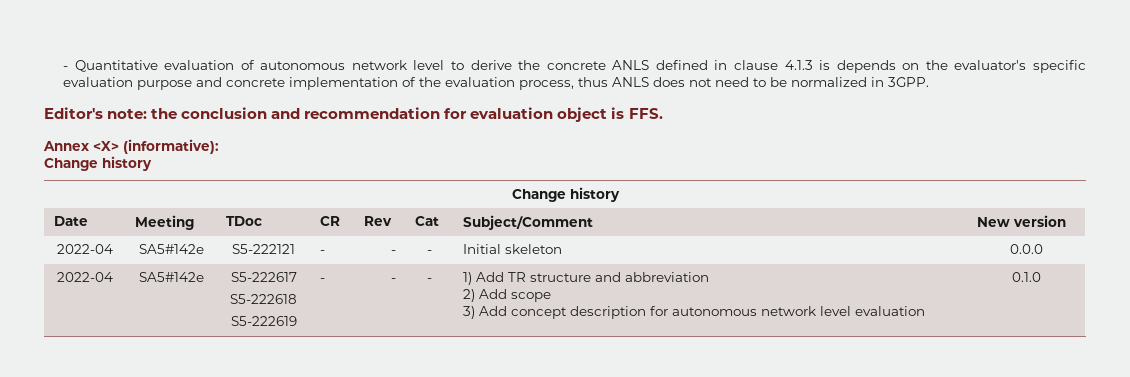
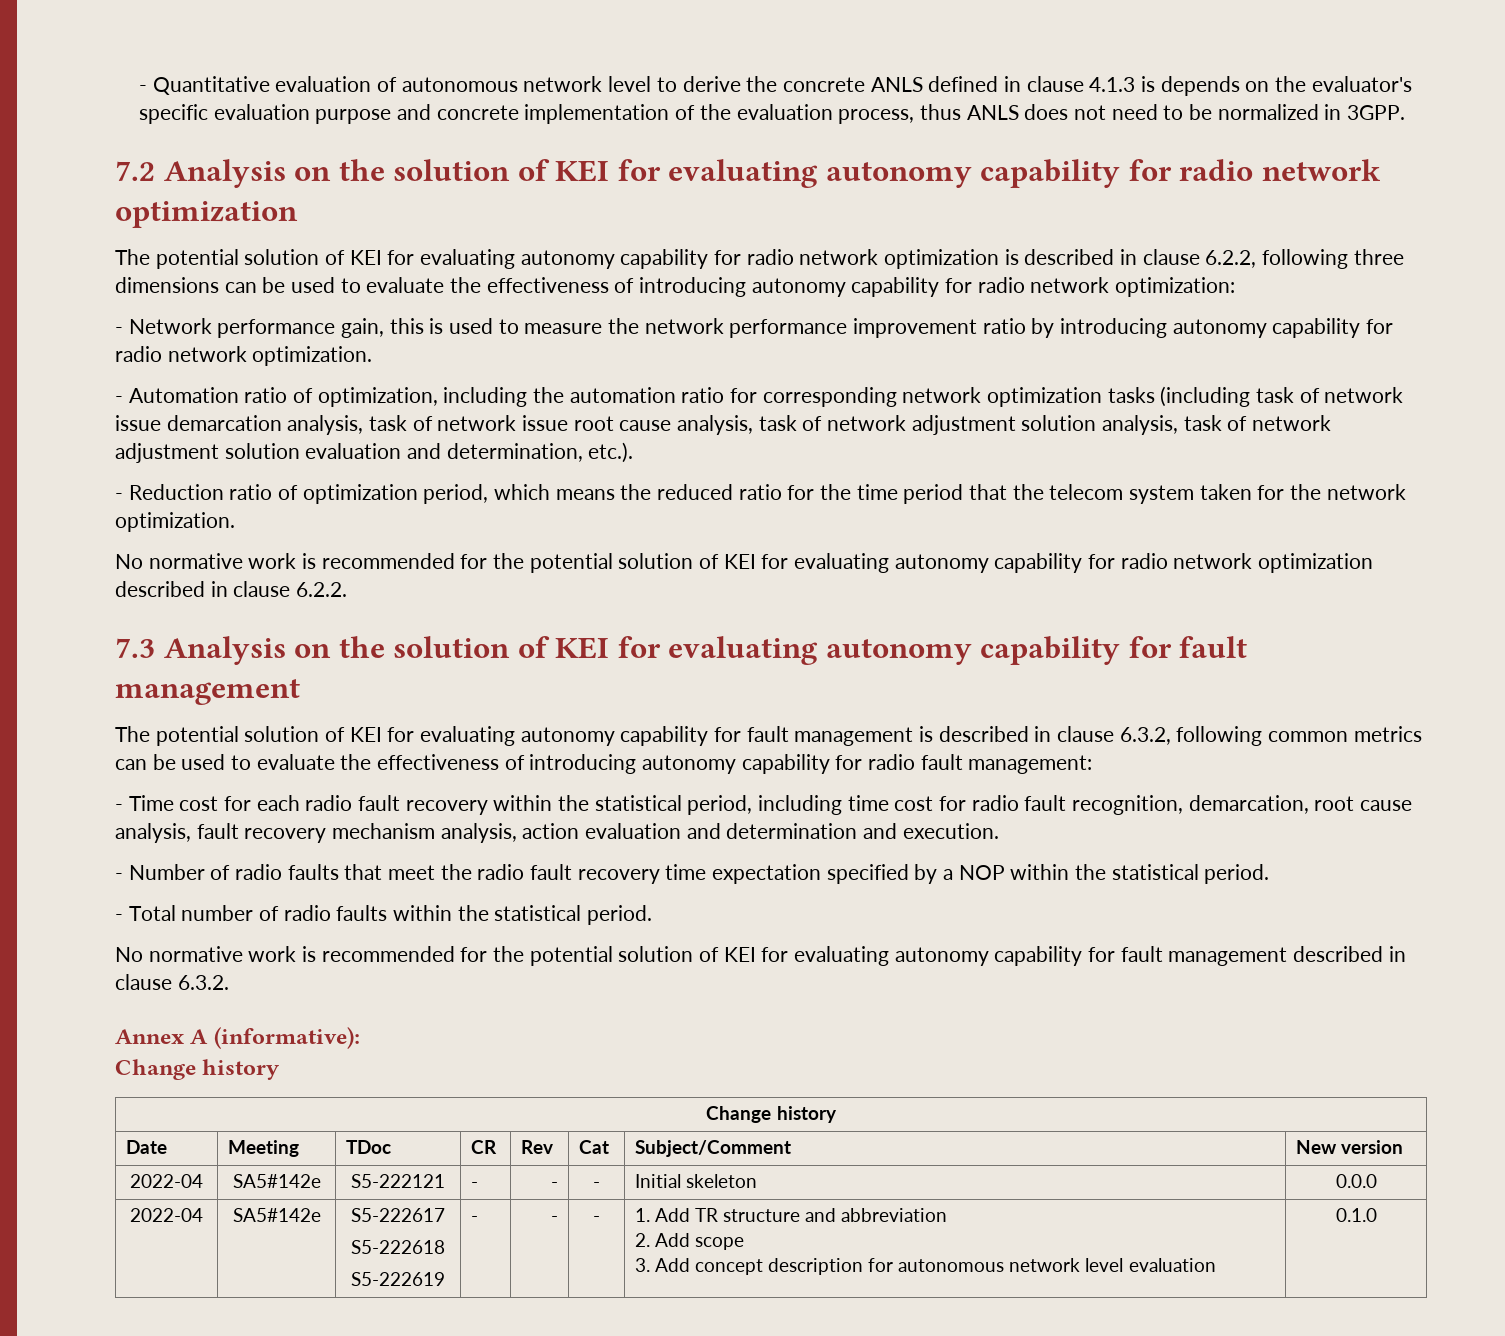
[44,107,663,122] Editor's note: the conclusion and recommendation for evaluation object is FFS. -> [115,159,1381,188] [115,201,298,228] [115,249,1404,269] [115,277,1236,297] [115,318,1394,338] [115,346,373,366] [115,386,1404,407] [115,415,1332,435] [115,442,634,463] [115,484,1406,504] [115,512,235,532] [115,553,1374,573] [115,581,348,597] [115,636,1248,665] [115,679,300,705] [115,726,1422,746] [115,754,1093,774] [115,795,1413,815] [115,823,999,843] [115,864,1270,884] [115,905,653,925] [115,946,1406,966] [115,974,229,990] 7.2 Analysis on the solution of KEI for evaluating autonomy capability for radio network optimization // The potential solution of KEI for evaluating autonomy capability for radio network optimization is described in clause 6.2.2, following three dimensions can be used to evaluate the effectiveness of introducing autonomy capability for radio network optimization: // - Network performance gain, this is used to measure the network performance improvement ratio by introducing autonomy capability for radio network optimization. // - Automation ratio of optimization, including the automation ratio for corresponding network optimization tasks (including task of network issue demarcation analysis, task of network issue root cause analysis, task of network adjustment solution analysis, task of network adjustment solution evaluation and determination, etc.). // - Reduction ratio of optimization period, which means the reduced ratio for the time period that the telecom system taken for the network optimization. // No normative work is recommended for the potential solution of KEI for evaluating autonomy capability for radio network optimization described in clause 6.2.2. // 7.3 Analysis on the solution of KEI for evaluating autonomy capability for fault management // The potential solution of KEI for evaluating autonomy capability for fault management is described in clause 6.3.2, following common metrics can be used to evaluate the effectiveness of introducing autonomy capability for radio fault management: // - Time cost for each radio fault recovery within the statistical period, including time cost for radio fault recognition, demarcation, root cause analysis, fault recovery mechanism analysis, action evaluation and determination and execution. // - Number of radio faults that meet the radio fault recovery time expectation specified by a NOP within the statistical period. // - Total number of radio faults within the statistical period. // No normative work is recommended for the potential solution of KEI for evaluating autonomy capability for fault management described in clause 6.3.2.
[93,141,119,151] <X> -> [190,1029,209,1044] A
[463,272,473,285] 1) -> [634,1208,650,1222] 1.
[463,289,476,302] 2) -> [634,1233,650,1247] 2.
[463,306,476,319] 3) -> [634,1258,650,1272] 3.

